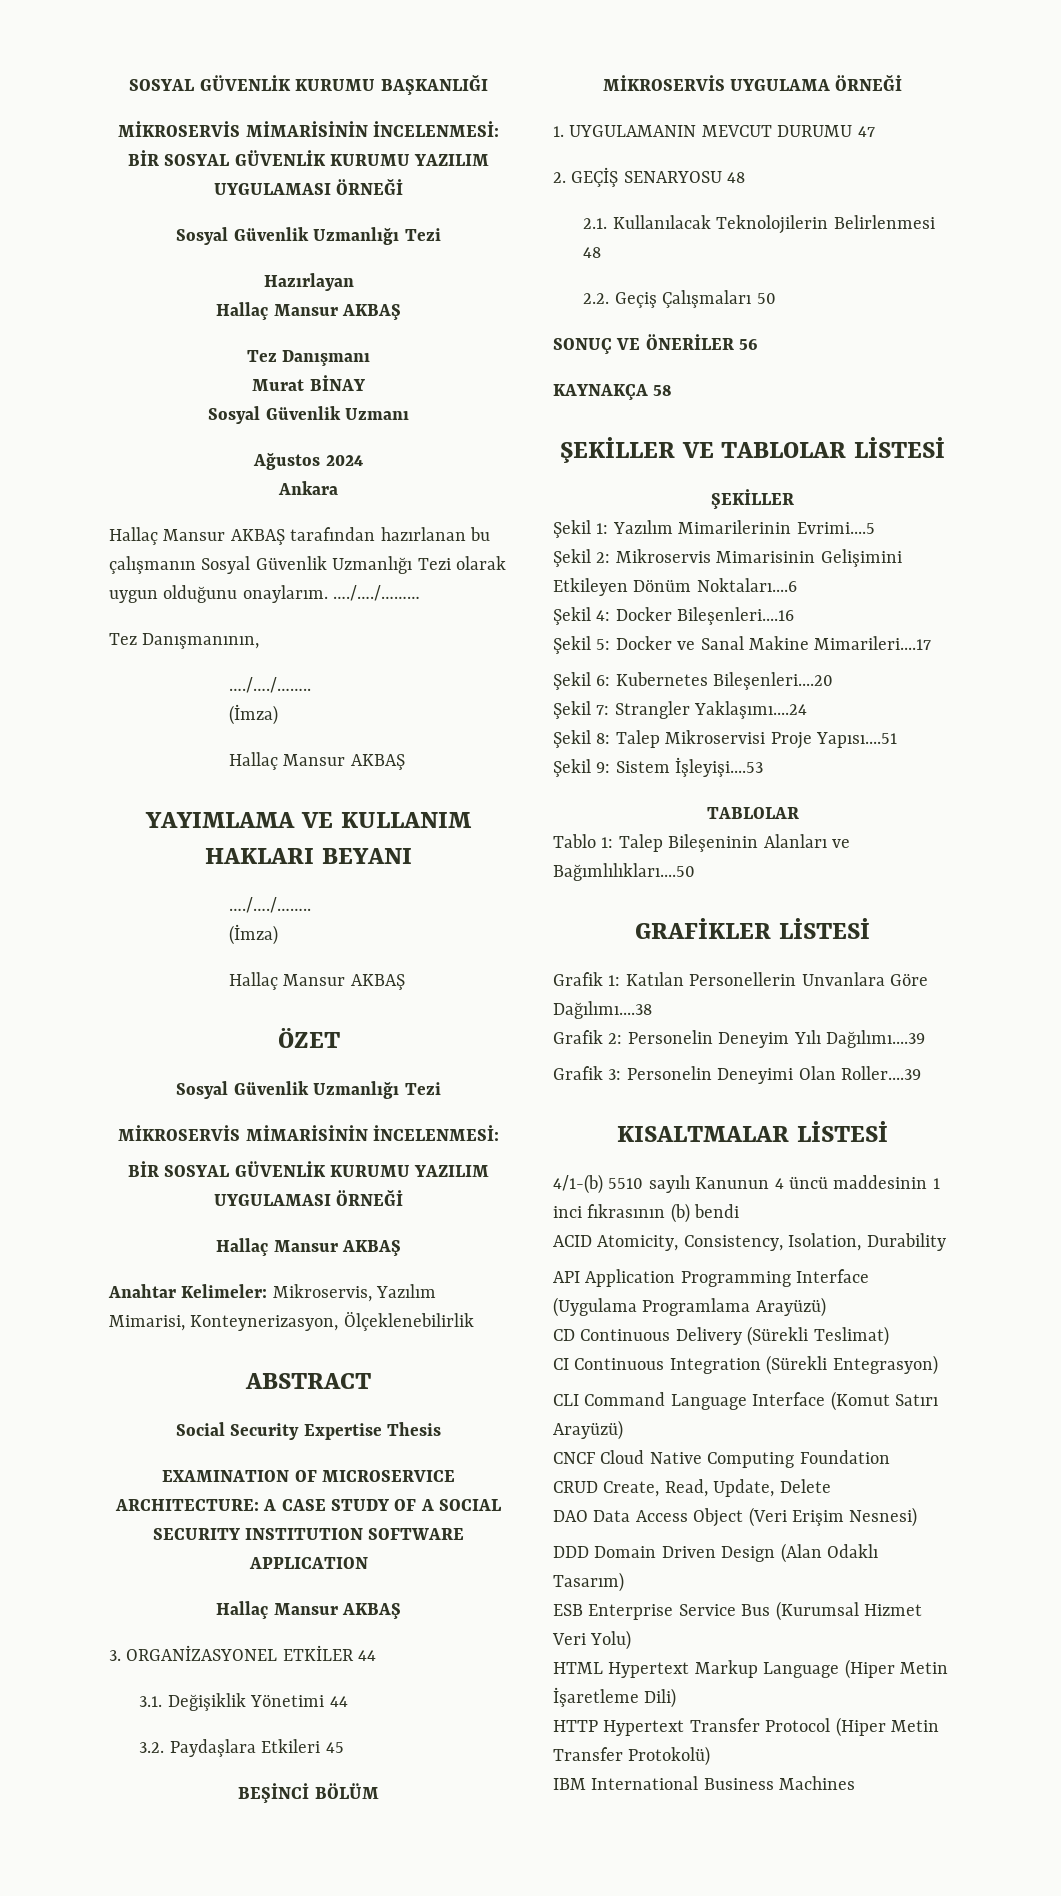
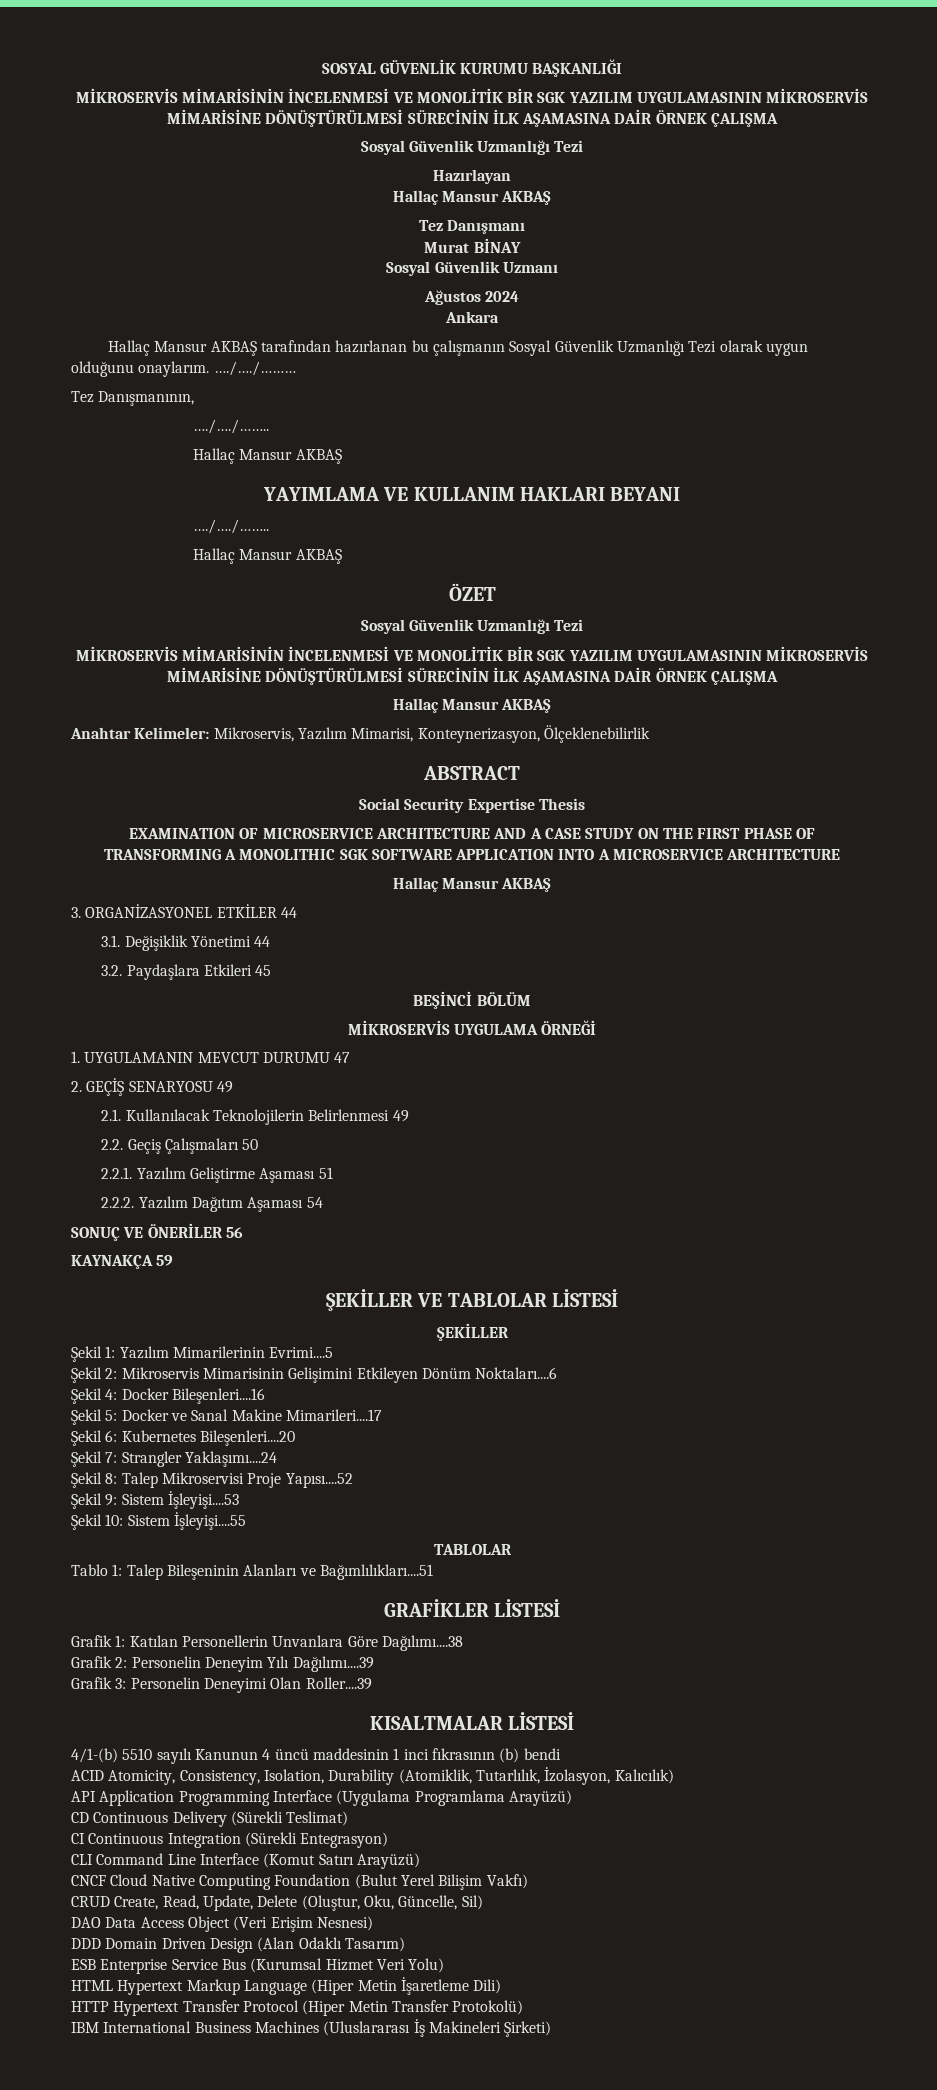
[372,121,499,137] [127,150,490,166] [213,178,404,195] İNCELENMESİ: BİR SOSYAL GÜVENLİK KURUMU YAZILIM UYGULAMASI ÖRNEĞİ -> [288,88,869,103] [166,109,779,127] İNCELENMESİ VE MONOLİTİK BİR SGK YAZILIM UYGULAMASININ MİKROSERVİS MİMARİSİNE DÖNÜŞTÜRÜLMESİ SÜRECİNİN İLK AŞAMASINA DAİR ÖRNEK ÇALIŞMA
[228,704,278,725] // (İmza) -> (269, 426) none
[228,924,278,945] // (İmza) -> (269, 526) none
[372,1125,499,1141] [127,1161,490,1177] [213,1189,404,1206] İNCELENMESİ: // BİR SOSYAL GÜVENLİK KURUMU YAZILIM UYGULAMASI ÖRNEĞİ -> [288,646,869,661] [166,667,779,685] İNCELENMESİ VE MONOLİTİK BİR SGK YAZILIM UYGULAMASININ MİKROSERVİS MİMARİSİNE DÖNÜŞTÜRÜLMESİ SÜRECİNİN İLK AŞAMASINA DAİR ÖRNEK ÇALIŞMA
[114,1499,259,1511] ARCHITECTURE: -> [376,828,527,839] ARCHITECTURE AND
[394,1499,502,1511] [152,1528,465,1540] [248,1557,368,1569] OF A SOCIAL SECURITY INSTITUTION SOFTWARE APPLICATION -> [637,828,815,839] [103,849,841,860] ON THE FIRST PHASE OF TRANSFORMING A MONOLITHIC SGK SOFTWARE APPLICATION INTO A MICROSERVICE ARCHITECTURE
[727,172,746,183] 48 -> [216,1081,233,1093] 49
[583,247,602,258] 48 -> [392,1110,409,1122] 49
(776, 298) none -> [101,1167,333,1183] [101,1196,323,1212] // 2.2.1. Yazılım Geliştirme Aşaması 51 // 2.2.2. Yazılım Dağıtım Aşaması 54
[653,385,673,396] 58 -> [156,1255,174,1266] 59
[816,732,897,748] Yapısı....51 -> [285,1473,353,1488] Yapısı....52
(764, 767) none -> [71,1512,246,1530] // Şekil 10: Sistem İşleyişi....55
[553,863,695,881] Bağımlılıkları....50 -> [319,1564,433,1580] Bağımlılıkları....51
(946, 1242) none -> [398,1767,674,1785] (Atomiklik, Tutarlılık, İzolasyon, Kalıcılık)
[670,1394,747,1410] Language -> [167,1854,196,1865] Line
(890, 1457) none -> [354,1874,528,1890] (Bulut Yerel Bilişim Vakfı)
(831, 1486) none -> [301,1895,483,1911] (Oluştur, Oku, Güncelle, Sil)
(856, 1783) none -> [323,2019,552,2037] (Uluslararası İş Makineleri Şirketi)

